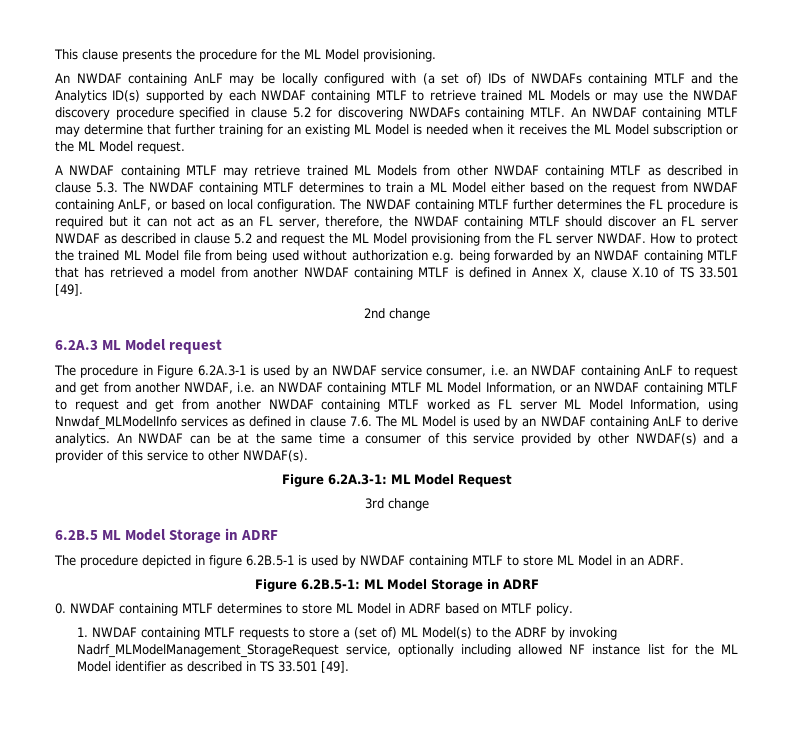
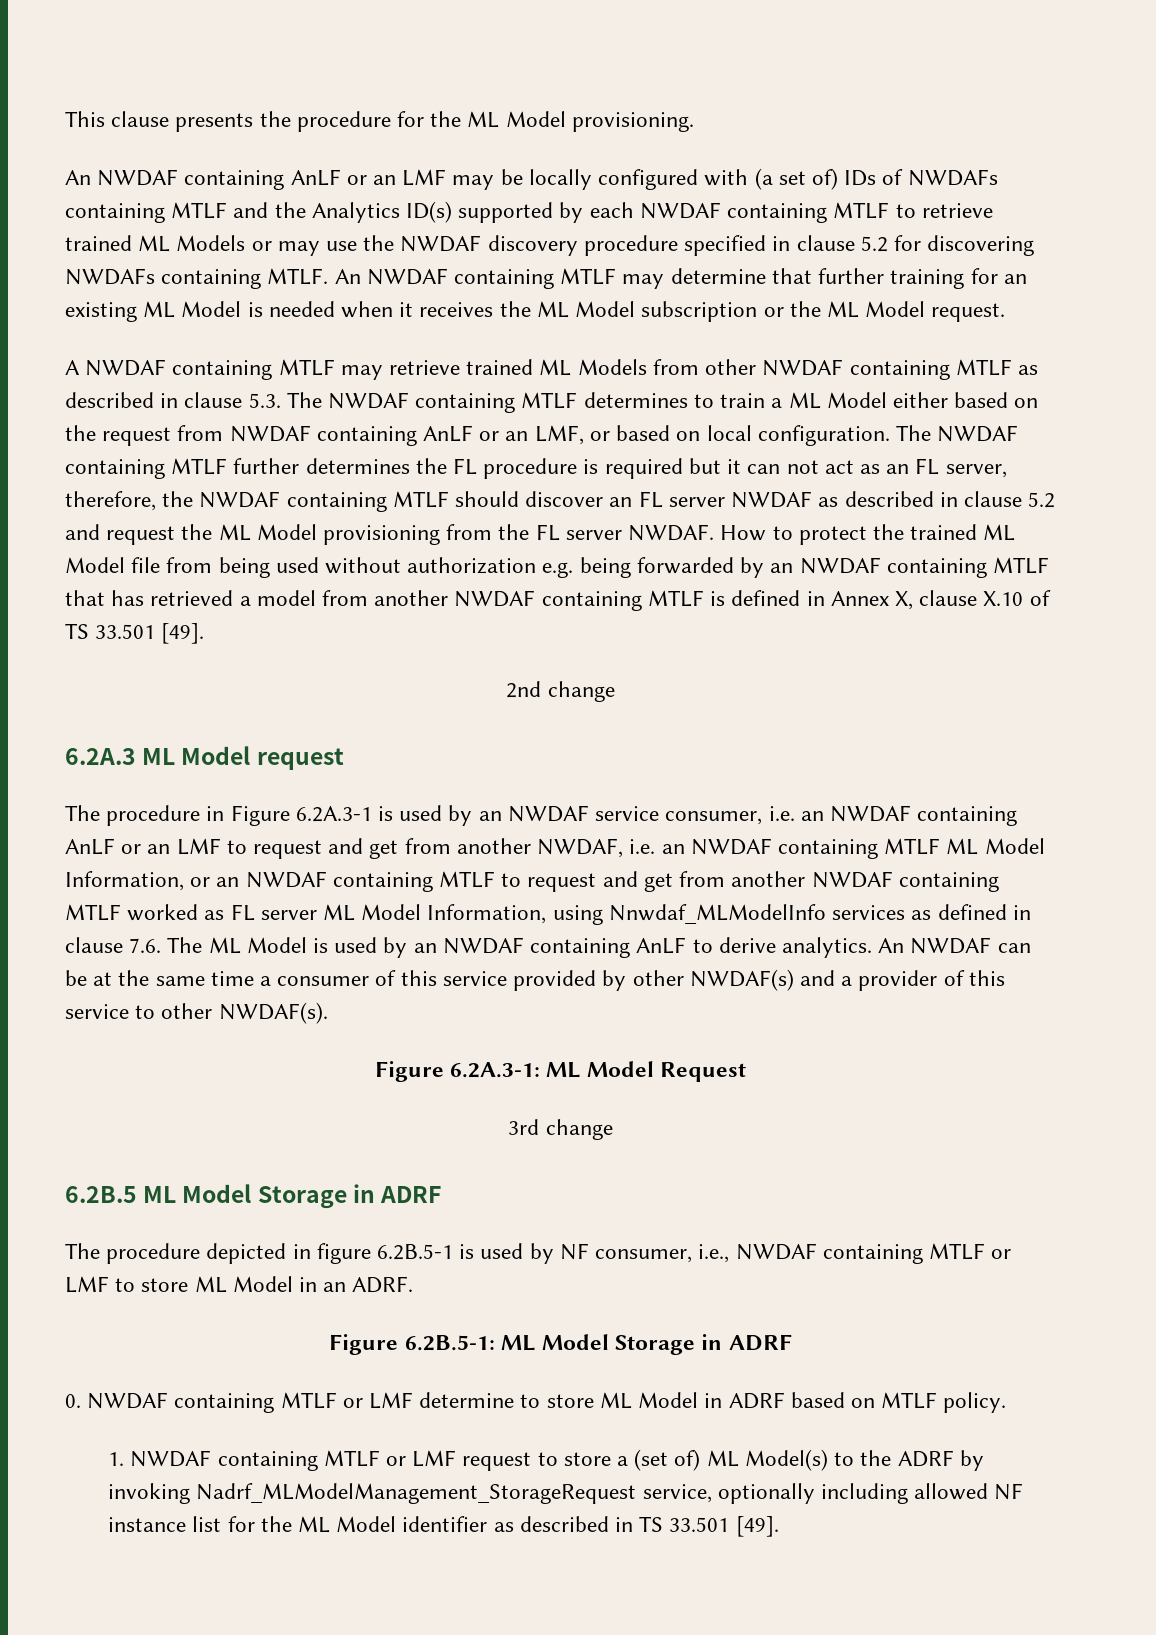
(223, 78) none -> [346,169,447,186] or an LMF
[118,199,152,211] AnLF, -> [423,425,584,445] AnLF or an LMF,
(674, 370) none -> [121,838,221,855] or an LMF
[360,555,503,568] NWDAF containing MTLF -> [559,1243,1012,1264] [65,1276,109,1293] NF consumer, i.e., NWDAF containing MTLF or LMF
[217,603,282,614] determines -> [342,1392,515,1409] or LMF determine
[238,627,289,640] requests -> [386,1450,532,1471] or LMF request

